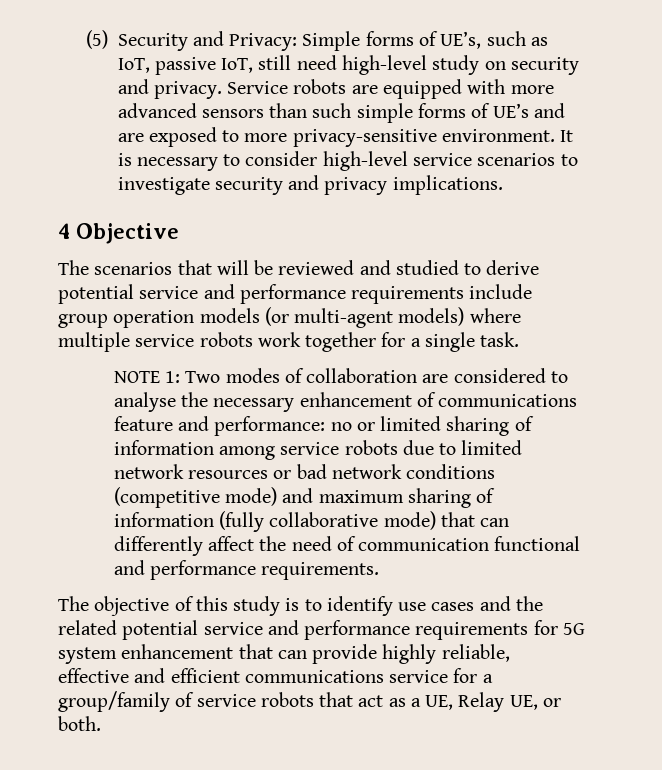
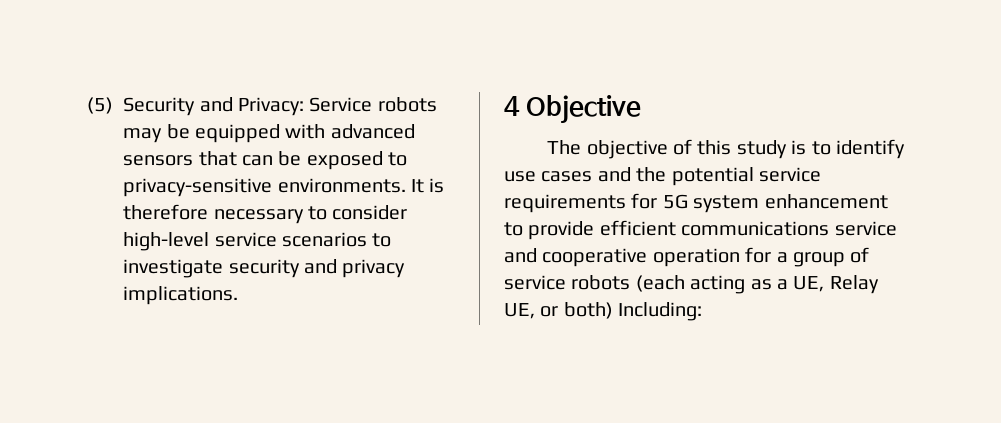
[302,31,548,51] [117,55,579,75] [117,79,378,99] Simple forms of UE’s, such as IoT, passive IoT, still need high-level study on security and privacy. Service robots are -> [309,97,437,112] [123,124,190,143] Service robots may be
[510,85,554,94] more -> (326, 131) none
[269,103,565,123] [117,127,555,147] than such simple forms of UE’s and are exposed to more privacy-sensitive environment. -> [198,151,408,170] [123,178,406,197] that can be exposed to privacy-sensitive environments.
(132, 159) none -> [123,204,209,220] therefore
[58,260,540,275] [58,284,533,304] [58,307,521,328] [58,332,520,352] [113,368,568,383] [113,392,578,412] [113,416,534,436] [113,440,523,460] [113,464,496,479] [113,487,496,508] [113,511,510,532] [113,536,581,556] [113,560,380,580] // The scenarios that will be reviewed and studied to derive potential service and performance requirements include group operation models (or multi-agent models) where multiple service robots work together for a single task. // NOTE 1: Two modes of collaboration are considered to analyse the necessary enhancement of communications feature and performance: no or limited sharing of information among service robots due to limited network resources or bad network conditions (competitive mode) and maximum sharing of information (fully collaborative mode) that can differently affect the need of communication functional and performance requirements. -> (641, 109) none
[58,620,411,640] related potential service and performance -> [671,167,821,186] potential service
[238,644,510,664] [58,668,493,683] [58,691,170,712] that can provide highly reliable, effective and efficient communications service for a group/family -> [504,220,897,240] [504,247,845,267] to provide efficient communications service and cooperative operation for a group
[319,692,384,707] that act -> [635,275,746,294] (each acting
[58,716,101,731] both. -> [563,302,703,321] both) Including:

